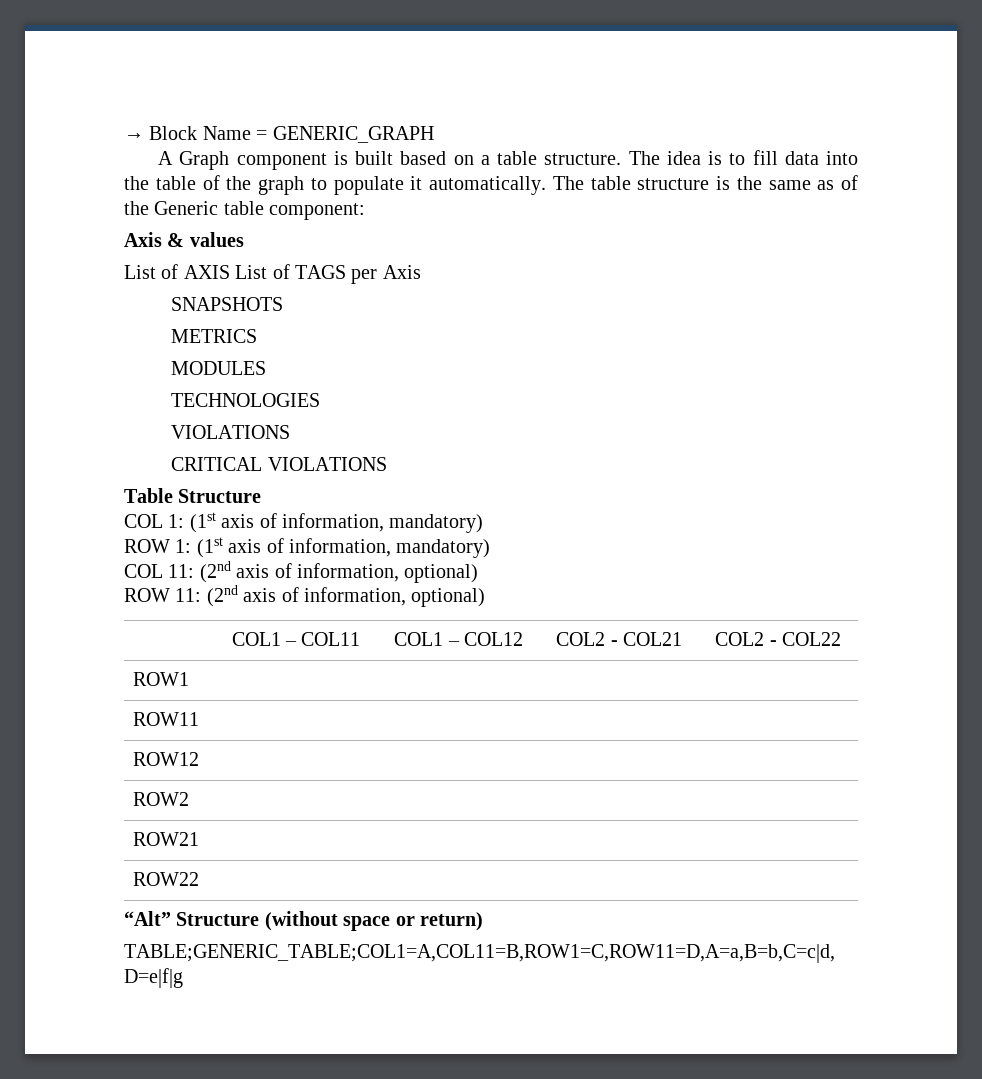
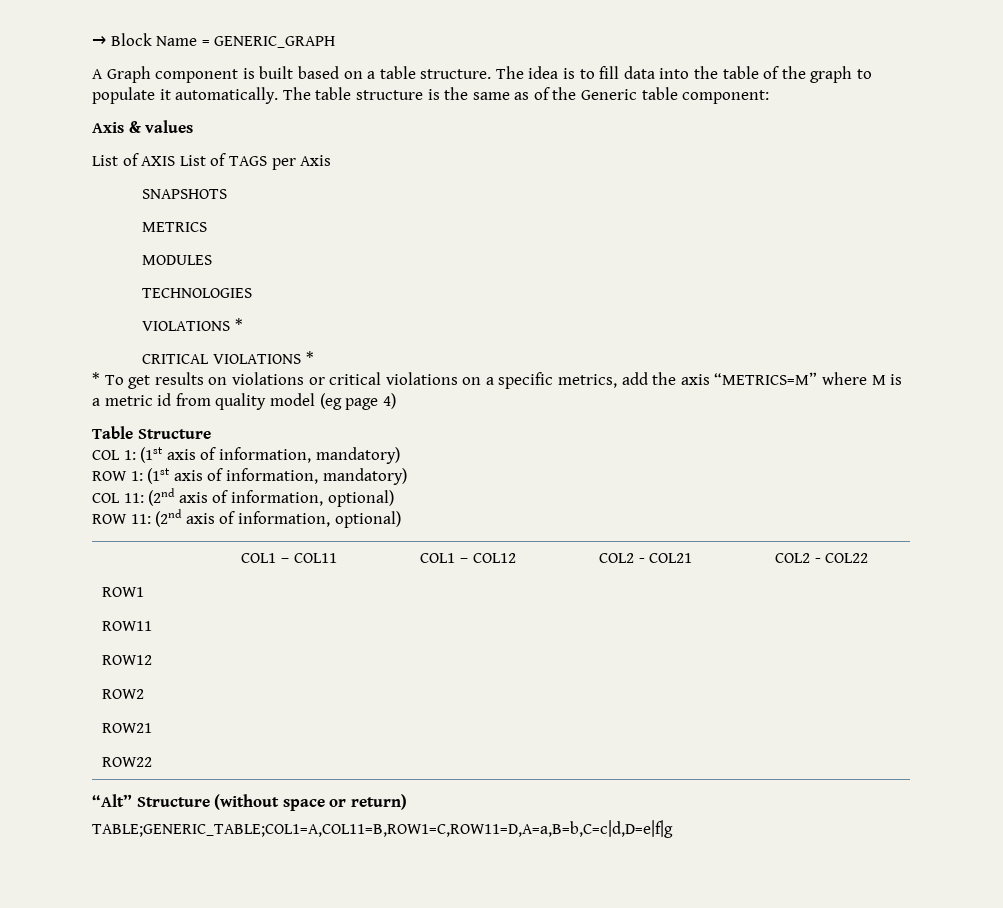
(291, 432) none -> [234,318,243,331] *
(387, 464) none -> [305,351,314,364] [92,372,903,389] [92,393,396,410] * // * To get results on violations or critical violations on a specific metrics, add the axis “METRICS=M” where M is a metric id from quality model (eg page 4)

